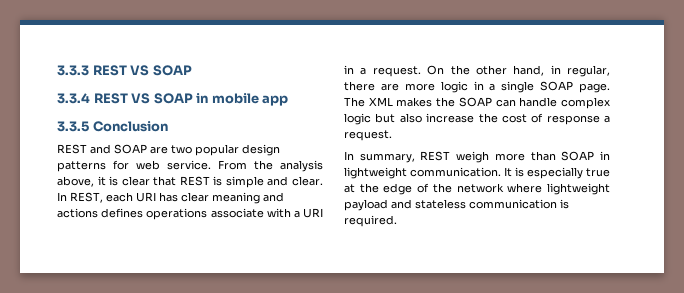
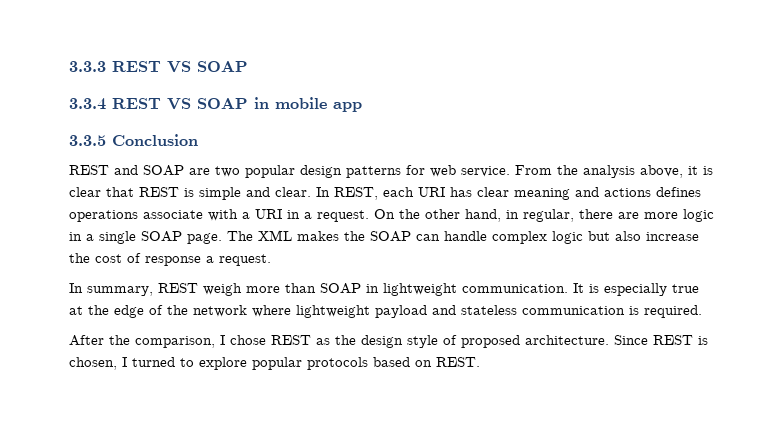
(397, 221) none -> [69,335,708,348] [69,357,480,370] // After the comparison, I chose REST as the design style of proposed architecture. Since REST is chosen, I turned to explore popular protocols based on REST.

